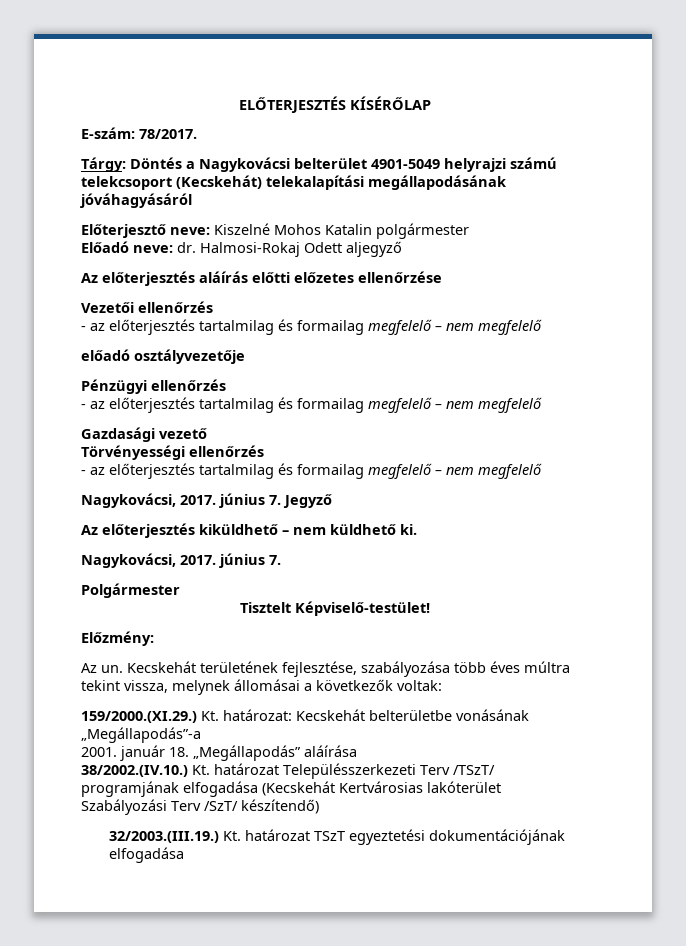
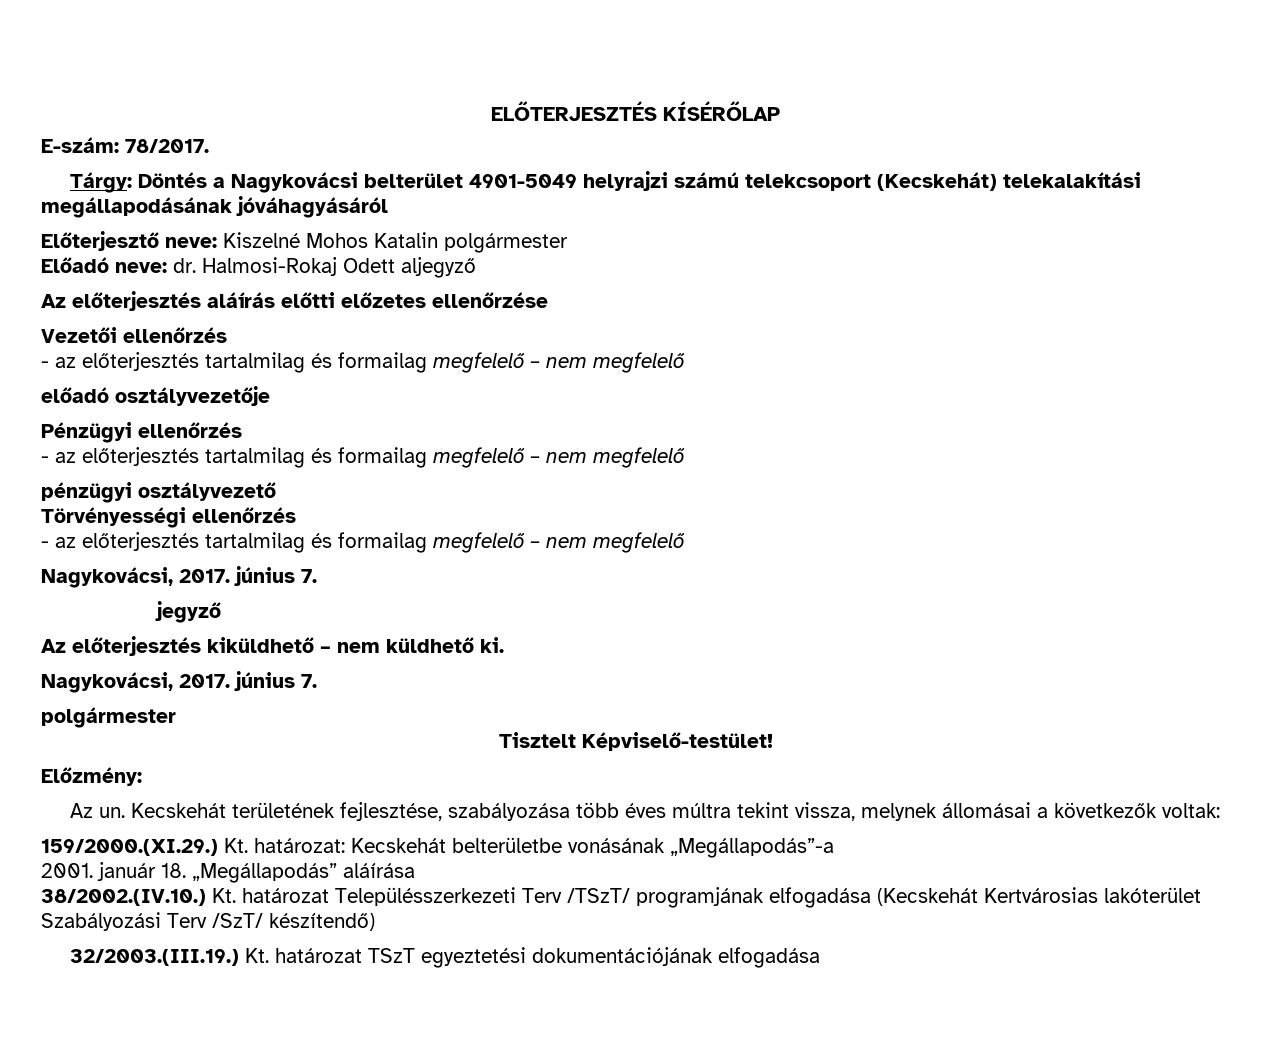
[266,175,364,190] telekalapítási -> [1003,172,1142,188] telekalakítási
[81,427,207,442] Gazdasági vezető -> [41,482,276,503] pénzügyi osztályvezető
[283,494,332,508] Jegyző -> [155,601,222,623] // jegyző
[81,583,180,598] Polgármester -> [41,707,176,728] polgármester

